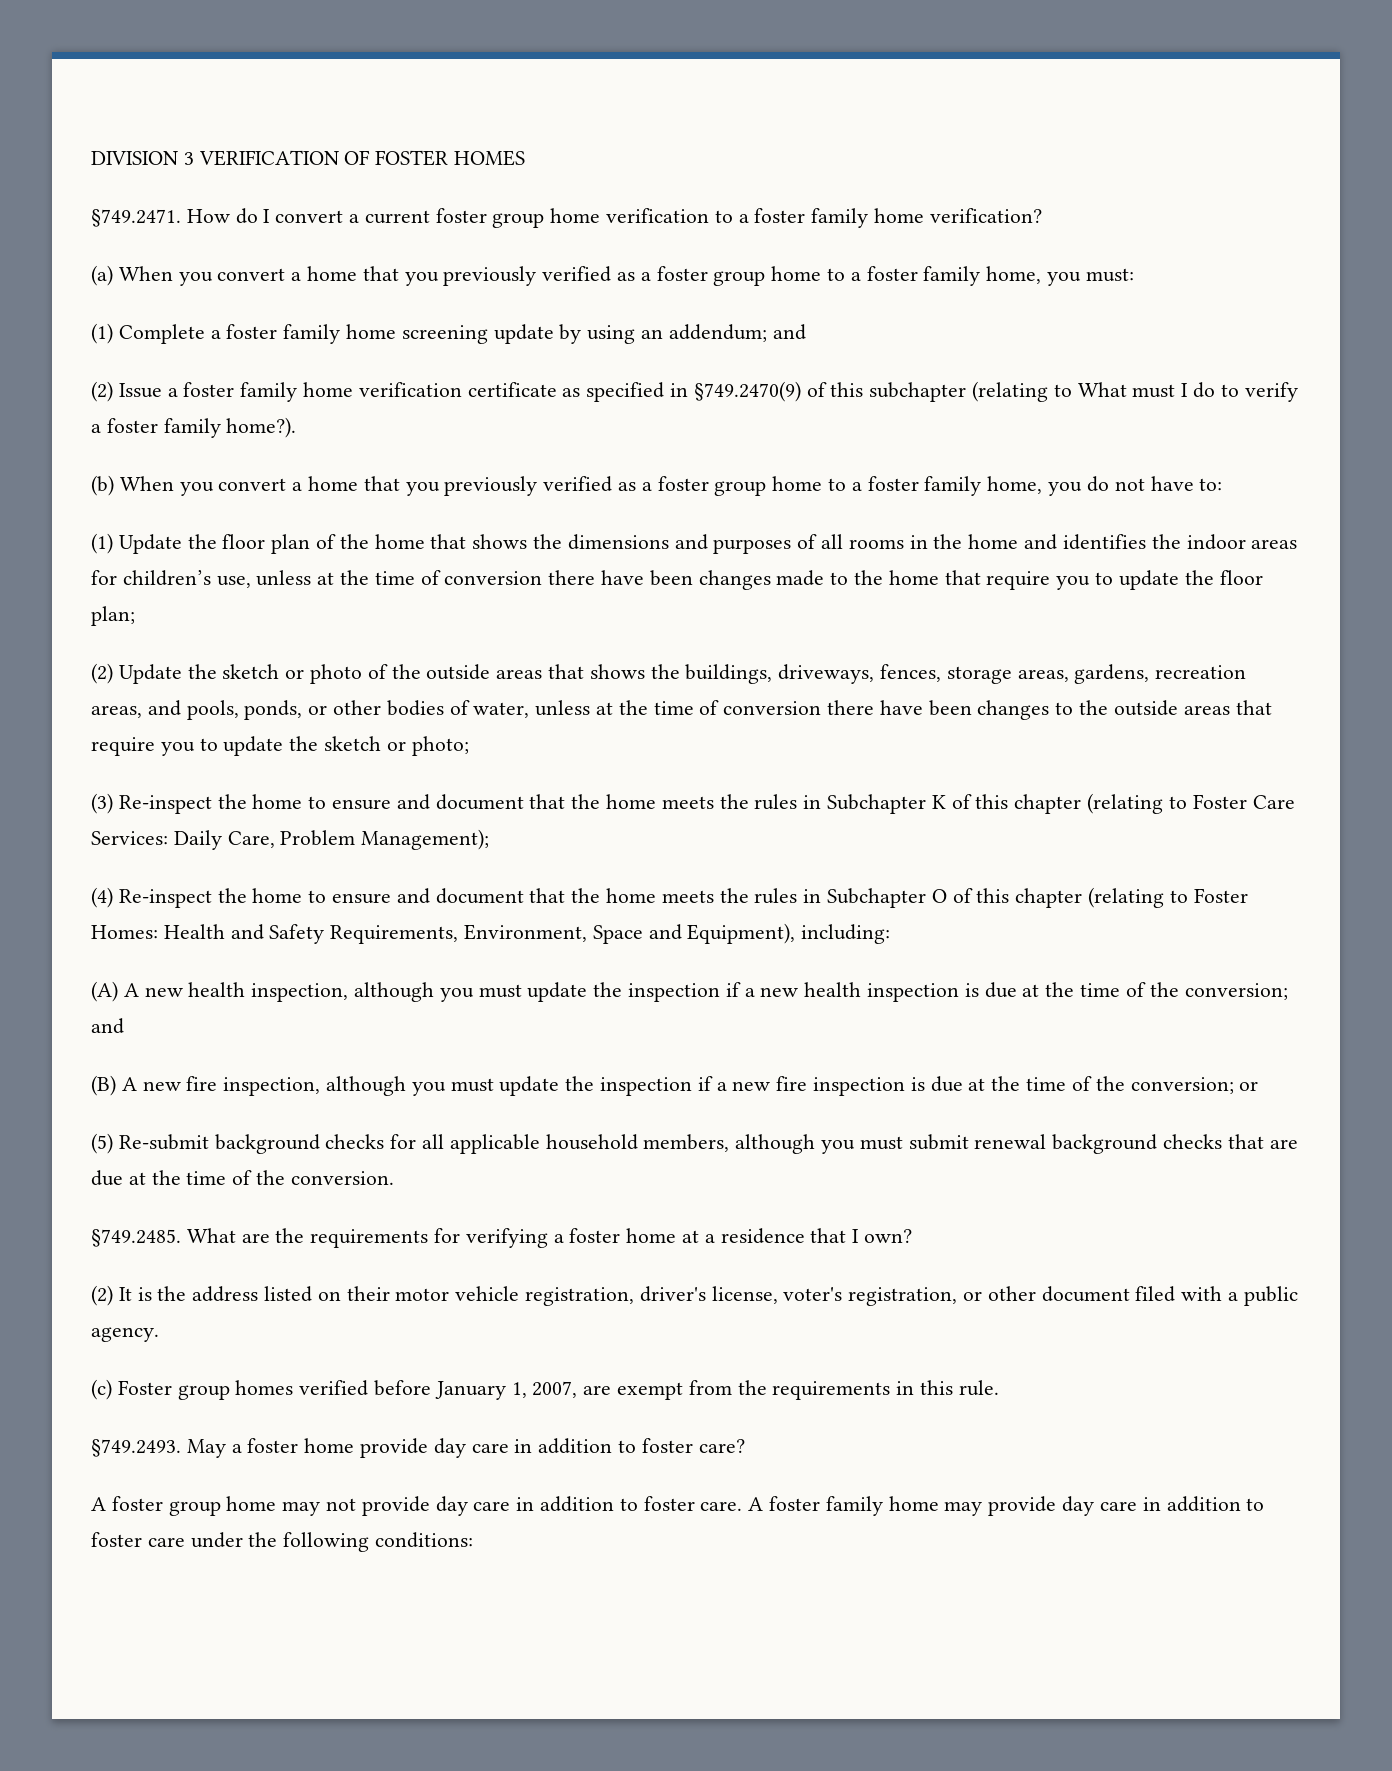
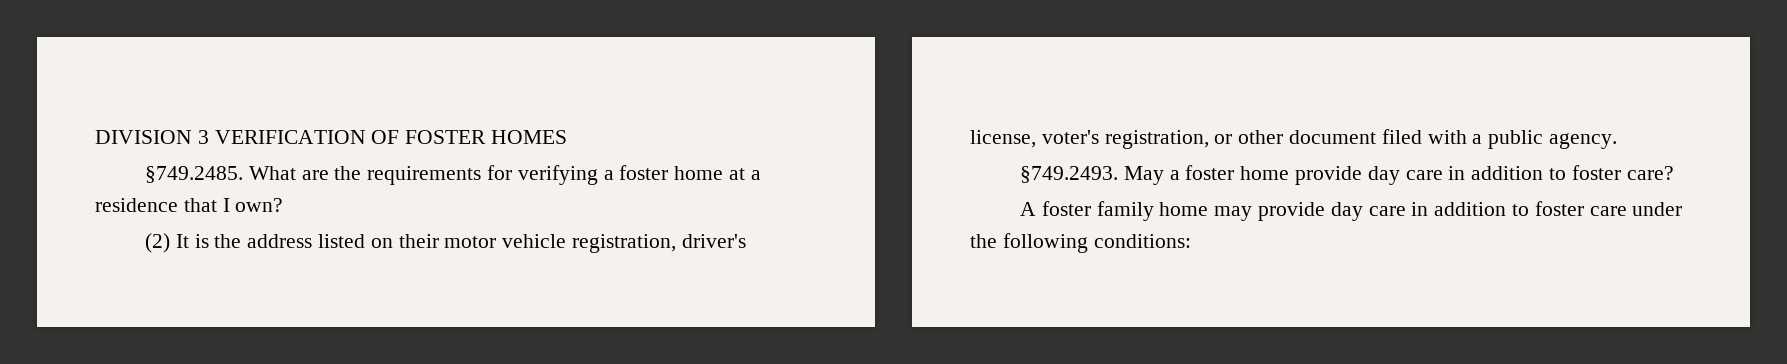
[91,208,1042,228] [91,265,1134,286] [91,323,806,344] [91,381,1298,402] [91,417,297,438] [91,475,1223,496] [91,533,1298,554] [91,570,1263,590] [91,606,135,626] [91,663,1247,684] [91,700,1272,720] [91,736,469,756] [91,793,1295,814] [91,829,490,850] [91,887,1248,908] [91,923,891,944] [91,981,1288,1002] [91,1018,124,1034] [91,1075,1259,1096] [91,1133,1298,1154] [91,1170,394,1186] // §749.2471. How do I convert a current foster group home verification to a foster family home verification? // (a) When you convert a home that you previously verified as a foster group home to a foster family home, you must: // (1) Complete a foster family home screening update by using an addendum; and // (2) Issue a foster family home verification certificate as specified in §749.2470(9) of this subchapter (relating to What must I do to verify a foster family home?). // (b) When you convert a home that you previously verified as a foster group home to a foster family home, you do not have to: // (1) Update the floor plan of the home that shows the dimensions and purposes of all rooms in the home and identifies the indoor areas for children’s use, unless at the time of conversion there have been changes made to the home that require you to update the floor plan; // (2) Update the sketch or photo of the outside areas that shows the buildings, driveways, fences, storage areas, gardens, recreation areas, and pools, ponds, or other bodies of water, unless at the time of conversion there have been changes to the outside areas that require you to update the sketch or photo; // (3) Re-inspect the home to ensure and document that the home meets the rules in Subchapter K of this chapter (relating to Foster Care Services: Daily Care, Problem Management); // (4) Re-inspect the home to ensure and document that the home meets the rules in Subchapter O of this chapter (relating to Foster Homes: Health and Safety Requirements, Environment, Space and Equipment), including: // (A) A new health inspection, although you must update the inspection if a new health inspection is due at the time of the conversion; and // (B) A new fire inspection, although you must update the inspection if a new fire inspection is due at the time of the conversion; or // (5) Re-submit background checks for all applicable household members, although you must submit renewal background checks that are due at the time of the conversion. -> (568, 137) none
[91,1379,999,1400] // (c) Foster group homes verified before January 1, 2007, are exempt from the requirements in this rule. -> (1618, 141) none
[168,1496,821,1516] group home may not provide day care in addition to foster care. A foster -> (1091, 208) none

